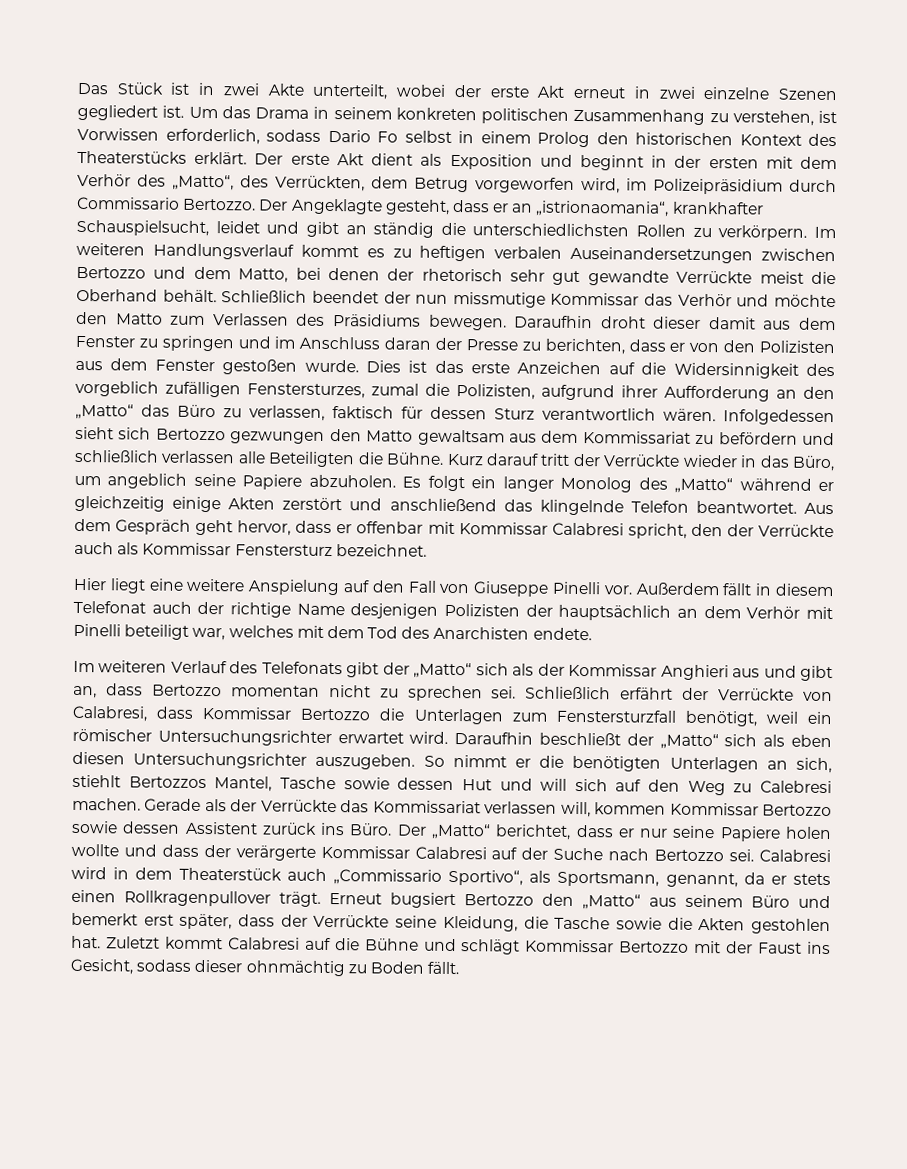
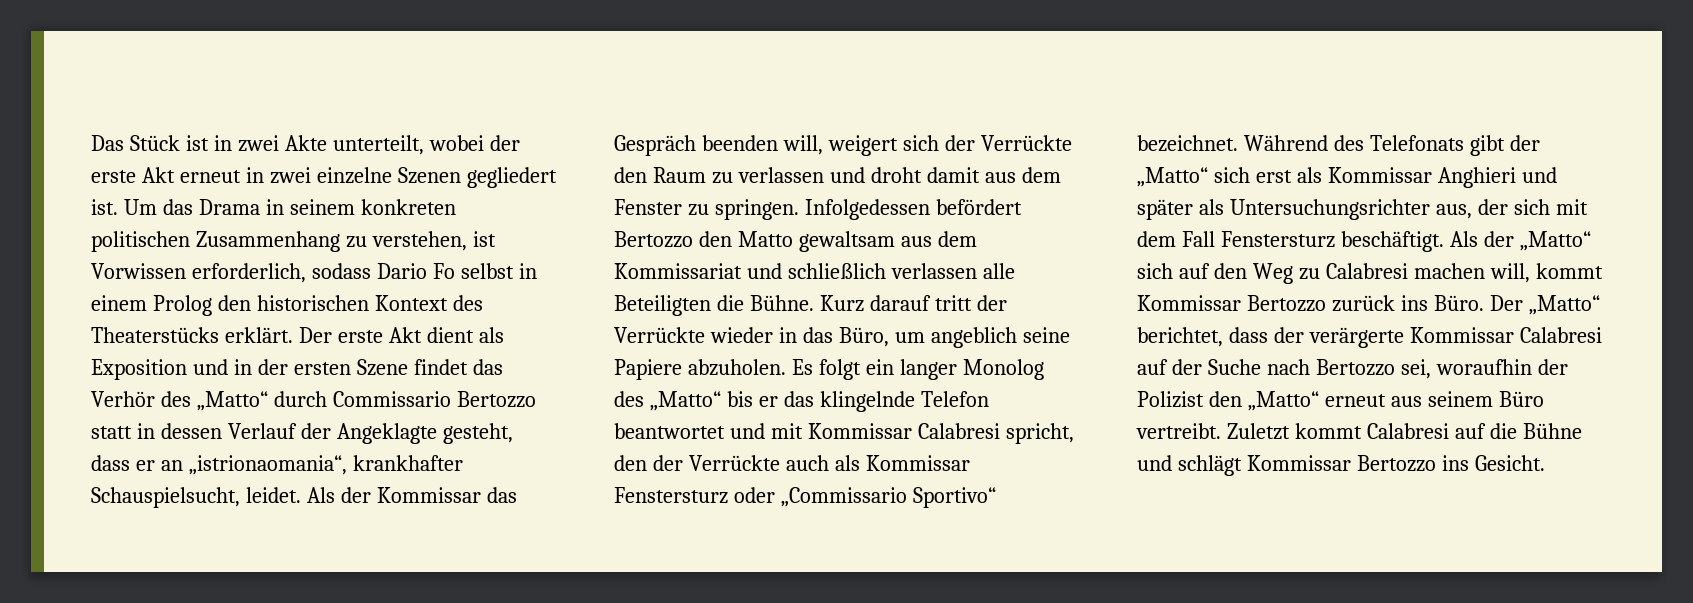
[579,154,644,171] beginnt -> (228, 367) none
[765,156,837,170] [77,173,837,195] [77,196,289,211] mit dem Verhör des „Matto“, des Verrückten, dem Betrug vorgeworfen wird, im Polizeipräsidium durch Commissario Bertozzo. Der -> [356,359,503,376] [91,391,536,411] [91,423,331,439] Szene findet das Verhör des „Matto“ durch Commissario Bertozzo statt in dessen Verlauf der
[215,221,836,241] [76,242,836,264] [76,266,836,286] [76,288,836,308] [76,311,702,331] leidet und gibt an ständig die unterschiedlichsten Rollen zu verkörpern. Im weiteren Handlungsverlauf kommt es zu heftigen verbalen Auseinandersetzungen zwischen Bertozzo und dem Matto, bei denen der rhetorisch sehr gut gewandte Verrückte meist die Oberhand behält. Schließlich beendet der nun missmutige Kommissar das Verhör und möchte den Matto zum Verlassen des Präsidiums bewegen. Daraufhin droht dieser -> [245,487,517,503] [614,135,1072,156] [614,167,922,184] leidet. Als der Kommissar das Gespräch beenden will, weigert sich der Verrückte den Raum zu verlassen und droht
[161,335,836,355] [75,358,835,379] [75,380,835,402] [75,403,835,426] [75,426,326,444] springen und im Anschluss daran der Presse zu berichten, dass er von den Polizisten aus dem Fenster gestoßen wurde. Dies ist das erste Anzeichen auf die Widersinnigkeit des vorgeblich zufälligen Fenstersturzes, zumal die Polizisten, aufgrund ihrer Aufforderung an den „Matto“ das Büro zu verlassen, faktisch für dessen Sturz verantwortlich wären. Infolgedessen sieht sich Bertozzo gezwungen -> [714,199,1022,220] [614,231,693,248] springen. Infolgedessen befördert Bertozzo
[695,432,798,445] zu befördern -> (742, 271) none
[739,478,834,492] [74,495,835,516] [74,518,424,536] während er gleichzeitig einige Akten zerstört und anschließend das klingelnde Telefon beantwortet. Aus dem Gespräch geht hervor, dass er offenbar -> [726,391,989,412] [614,423,765,439] bis er das klingelnde Telefon beantwortet und
[335,544,427,557] [73,577,834,597] [73,600,833,621] [73,623,592,641] [73,660,227,674] bezeichnet. // Hier liegt eine weitere Anspielung auf den Fall von Giuseppe Pinelli vor. Außerdem fällt in diesem Telefonat auch der richtige Name desjenigen Polizisten der hauptsächlich an dem Verhör mit Pinelli beteiligt war, welches mit dem Tod des Anarchisten endete. // Im weiteren Verlauf -> [733,487,996,508] [1137,135,1328,152] oder „Commissario Sportivo“ bezeichnet. Während
[512,663,833,682] [73,683,833,702] [72,705,833,727] [72,728,832,750] [72,751,832,774] [72,774,832,796] [72,797,832,818] [71,820,258,835] als der Kommissar Anghieri aus und gibt an, dass Bertozzo momentan nicht zu sprechen sei. Schließlich erfährt der Verrückte von Calabresi, dass Kommissar Bertozzo die Unterlagen zum Fenstersturzfall benötigt, weil ein römischer Untersuchungsrichter erwartet wird. Daraufhin beschließt der „Matto“ sich als eben diesen Untersuchungsrichter auszugeben. So nimmt er die benötigten Unterlagen an sich, stiehlt Bertozzos Mantel, Tasche sowie dessen Hut und will sich auf den Weg zu Calebresi machen. Gerade als der Verrückte das Kommissariat verlassen will, kommen Kommissar Bertozzo sowie dessen Assistent -> [1255,167,1557,188] [1137,199,1588,220] [1137,231,1591,252] [1137,263,1603,284] [1137,295,1326,312] erst als Kommissar Anghieri und später als Untersuchungsrichter aus, der sich mit dem Fall Fenstersturz beschäftigt. Als der „Matto“ sich auf den Weg zu Calabresi machen will, kommt Kommissar Bertozzo
[617,825,833,842] [71,843,199,857] er nur seine Papiere holen wollte und dass -> (1268, 335) none
[729,849,831,863] [71,866,831,888] [71,889,641,910] sei. Calabresi wird in dem Theaterstück auch „Commissario Sportivo“, als Sportsmann, genannt, da er stets einen Rollkragenpullover trägt. Erneut bugsiert Bertozzo den „Matto“ -> [1400,359,1568,379] [1137,391,1386,411] sei, woraufhin der Polizist den „Matto“ erneut
[798,895,831,909] [71,912,832,935] [71,935,101,949] und bemerkt erst später, dass der Verrückte seine Kleidung, die Tasche sowie die Akten gestohlen hat. -> [1136,423,1221,439] vertreibt.
[694,940,832,955] [70,958,460,977] mit der Faust ins Gesicht, sodass dieser ohnmächtig zu Boden fällt. -> [1441,455,1545,471] ins Gesicht.

